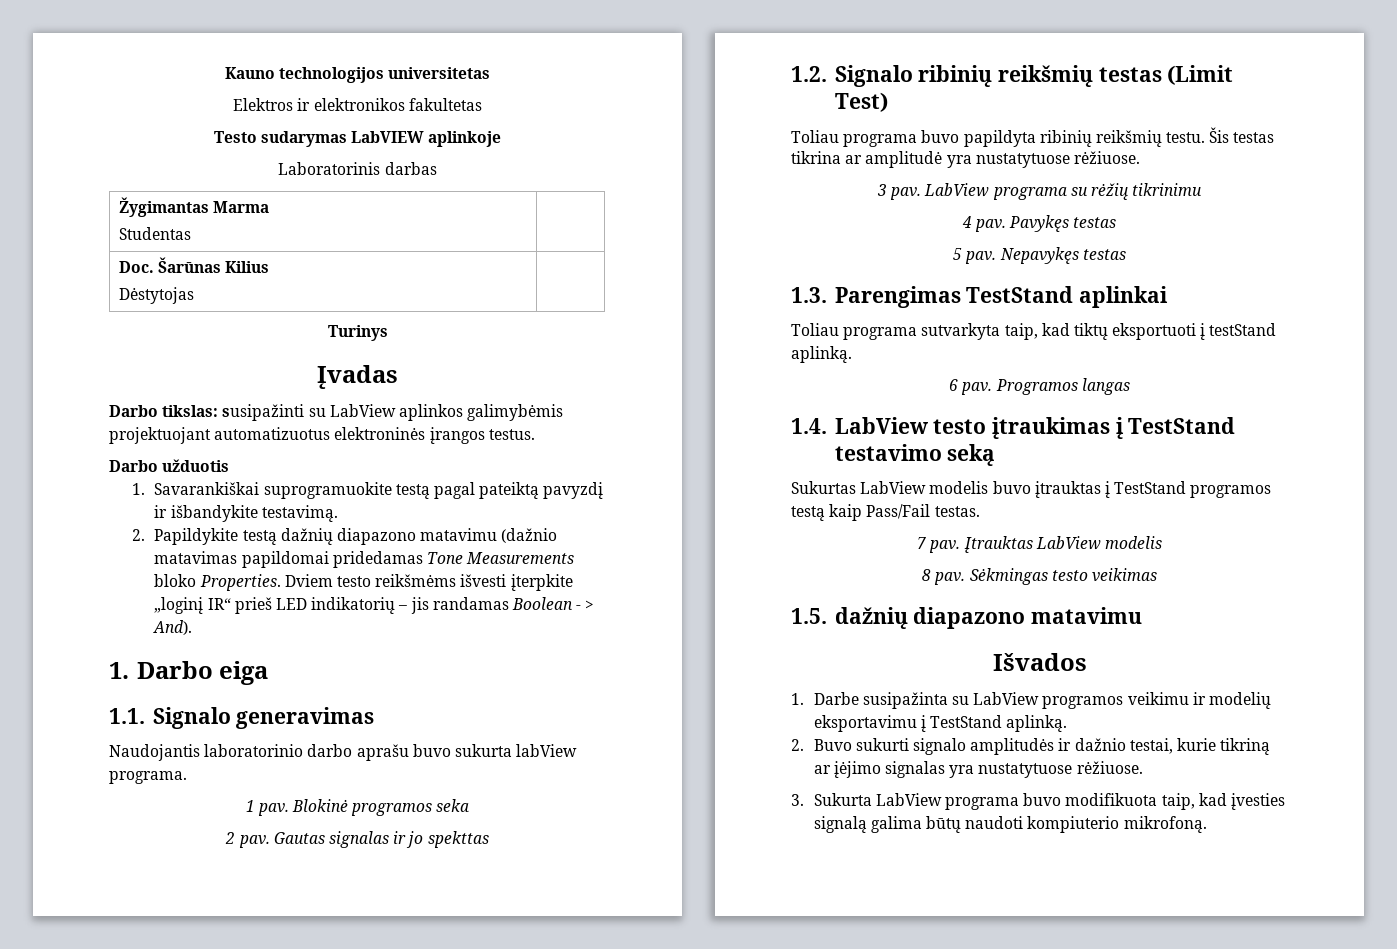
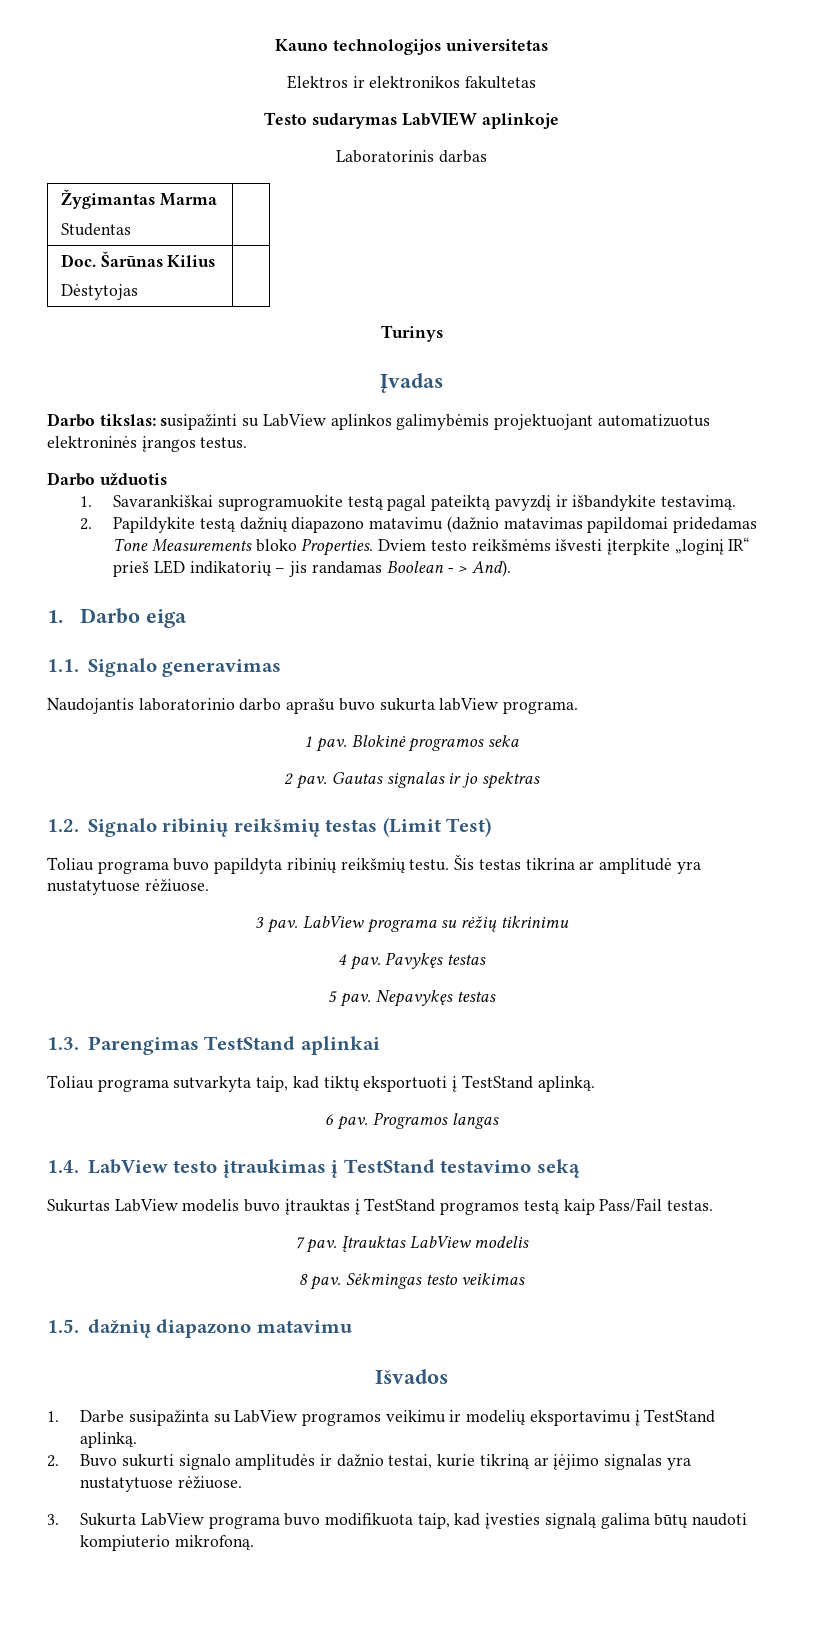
[427,831,489,848] spekttas -> [481,772,540,789] spektras
[1209,323,1277,336] testStand -> [461,1075,533,1089] TestStand

